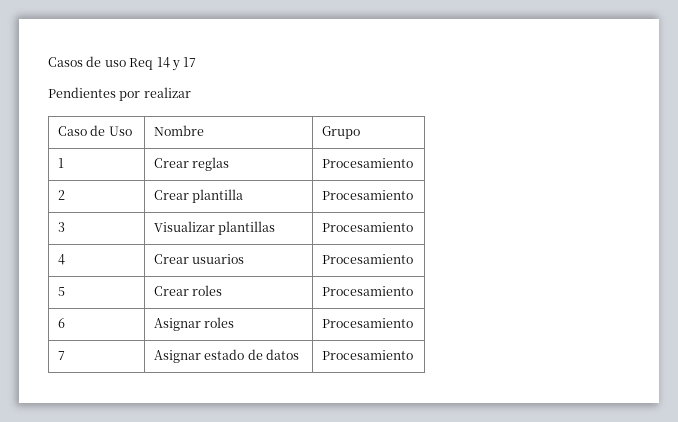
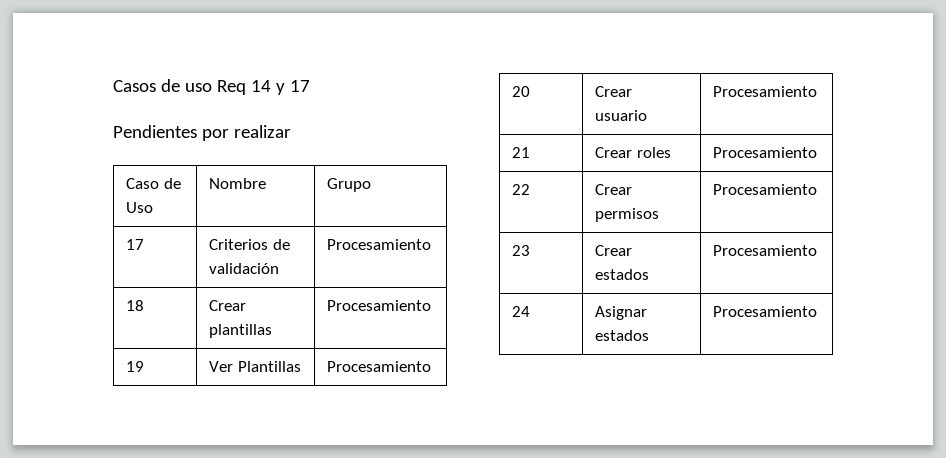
[57,158,64,168] [153,157,230,171] [321,158,413,168] [57,190,65,200] [153,189,244,203] [321,190,413,200] [57,222,65,232] [153,221,276,235] [321,222,413,232] [57,254,65,265] [153,254,245,264] [321,254,413,264] [57,287,65,296] [153,285,223,296] [321,286,413,296] [57,318,65,328] [153,317,235,331] [321,318,413,328] [57,351,65,360] [153,349,299,363] 1 | Crear reglas | Procesamiento // 2 | Crear plantilla | Procesamiento // 3 | Visualizar plantillas | Procesamiento // 4 | Crear usuarios | Procesamiento // 5 | Crear roles | Procesamiento // 6 | Asignar roles | Procesamiento // 7 | Asignar estado de datos -> [126,239,145,250] [209,239,290,250] [209,263,280,274] [327,239,432,250] [126,300,145,311] [209,300,247,311] [209,324,273,338] [327,300,432,311] [126,361,145,372] [209,361,301,372] [327,361,432,372] [512,86,531,97] [595,86,633,97] [595,110,648,121] [713,86,818,97] [512,147,531,158] [595,147,671,158] [713,147,818,158] [512,184,531,195] [595,184,633,195] [595,208,660,222] [713,184,818,195] [512,245,531,256] [595,245,633,256] [595,269,650,280] [713,245,818,256] [512,306,531,317] [595,306,648,320] [595,330,650,341] 17 | Criterios de validación | Procesamiento // 18 | Crear plantillas | Procesamiento // 19 | Ver Plantillas | Procesamiento // 20 | Crear usuario | Procesamiento // 21 | Crear roles | Procesamiento // 22 | Crear permisos | Procesamiento // 23 | Crear estados | Procesamiento // 24 | Asignar estados

